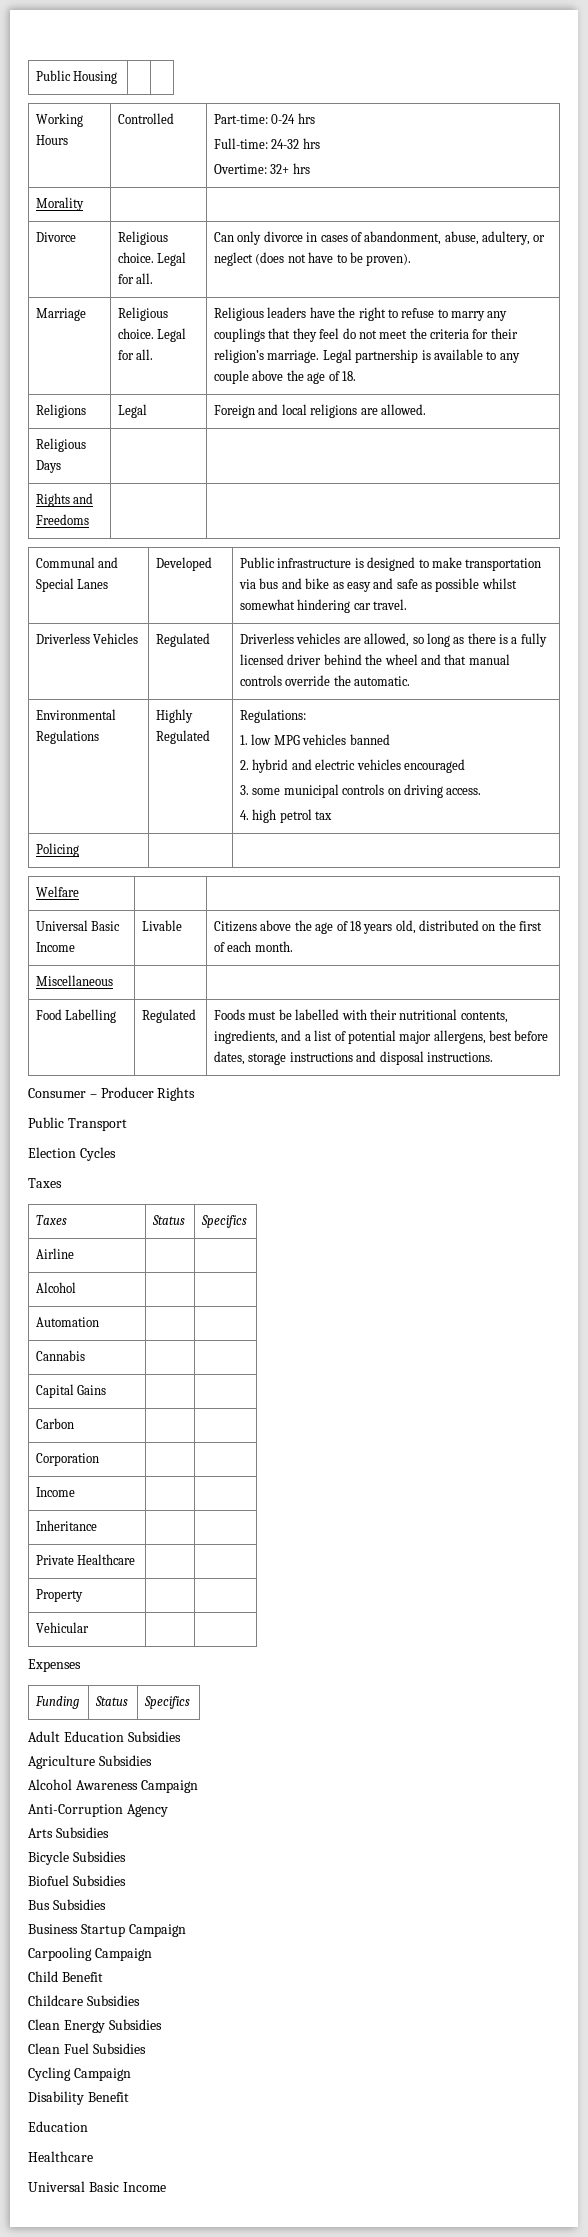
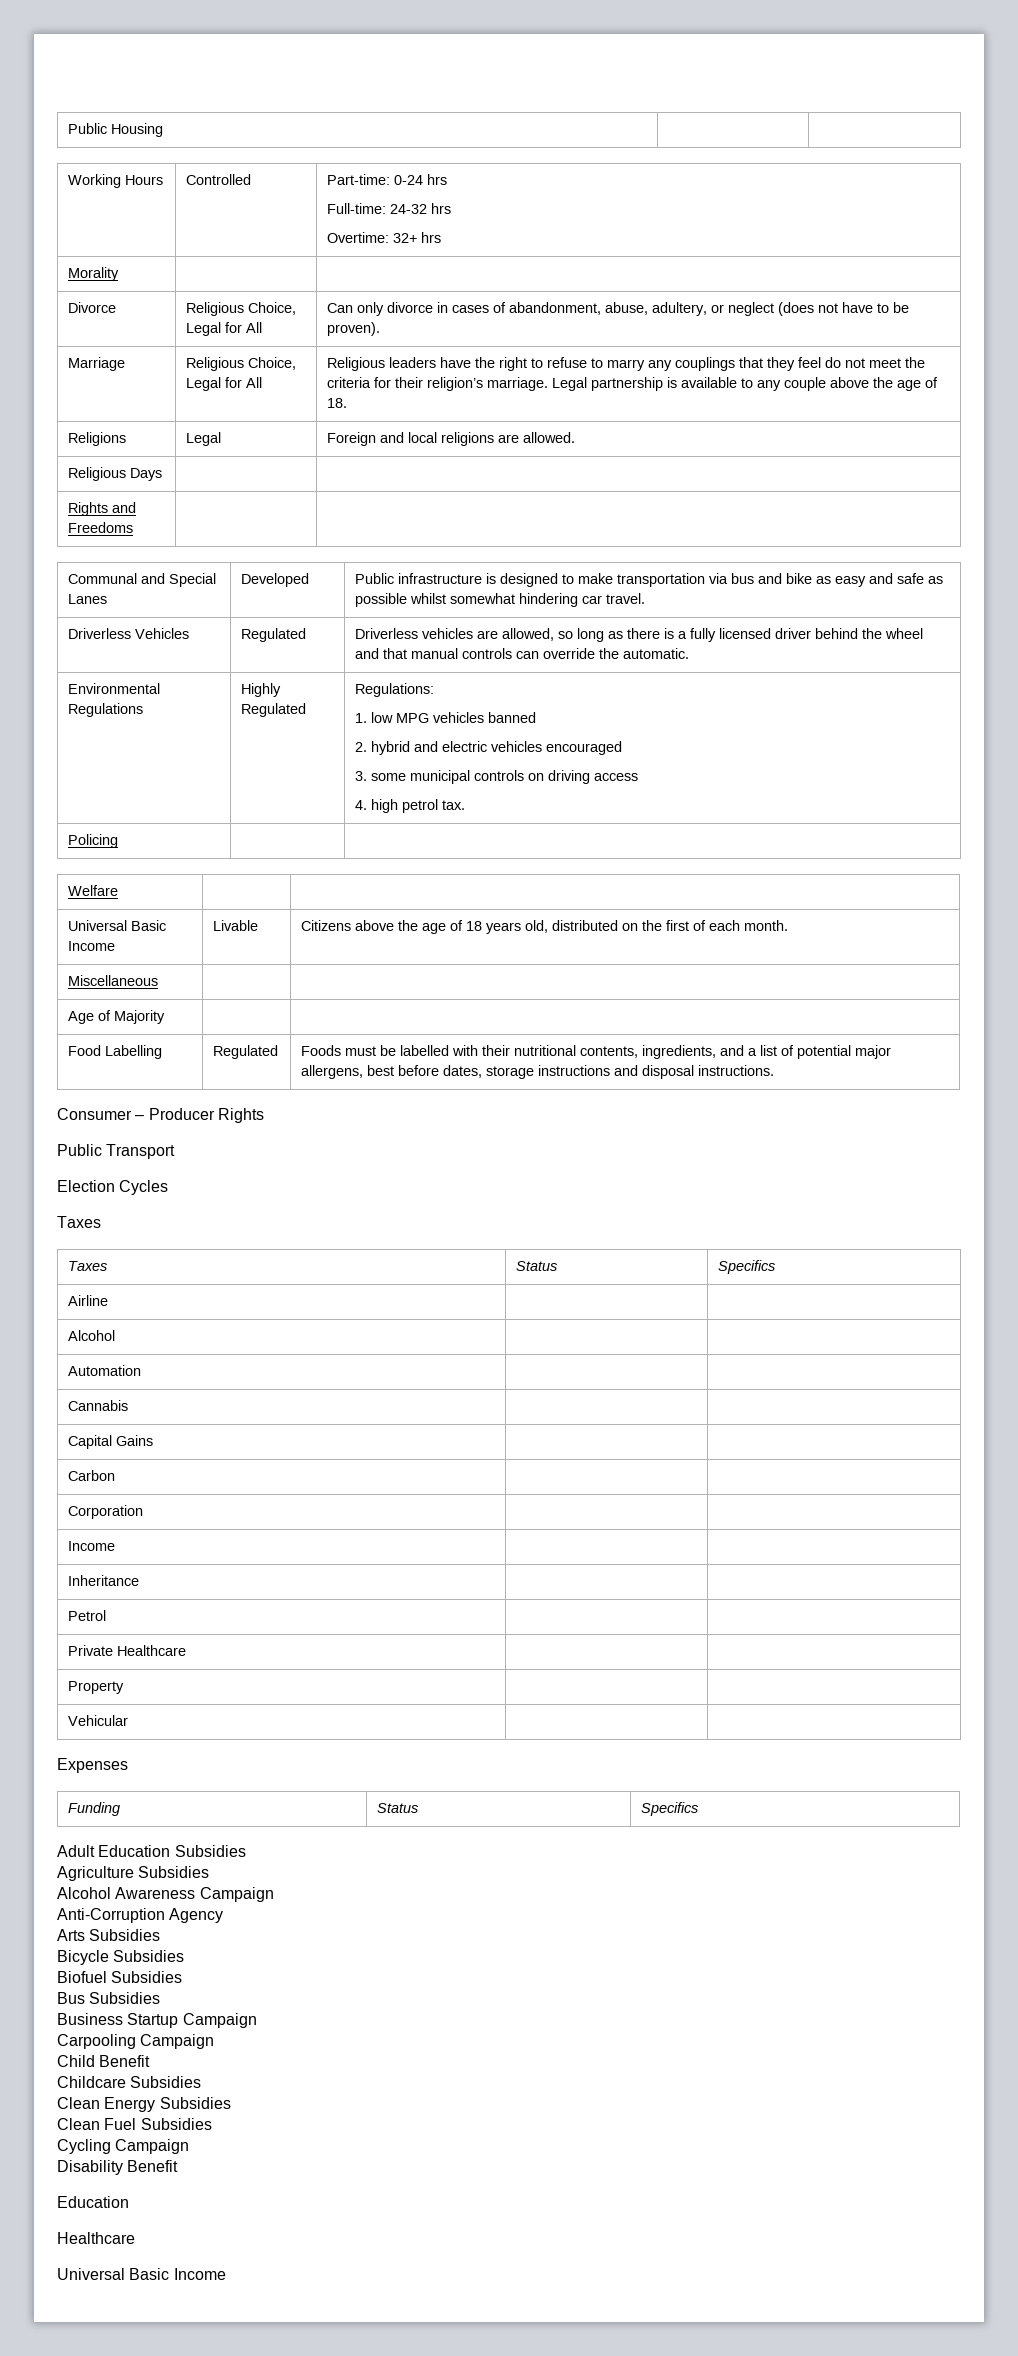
[118,252,187,266] [118,273,154,284] choice. Legal for all. -> [248,302,297,315] [186,322,263,336] Choice, Legal for All
[118,328,187,342] [118,349,154,360] choice. Legal for all. -> [248,357,297,370] [186,377,263,391] Choice, Legal for All
(283, 680) none -> [516,651,540,659] can
[446,788,482,795] access. -> [594,773,639,781] access
[315,811,333,820] tax -> [442,800,466,810] tax.
(114, 980) none -> [68,1010,166,1024] // Age of Majority | |
(98, 1525) none -> [68,1610,107,1621] // Petrol | |

